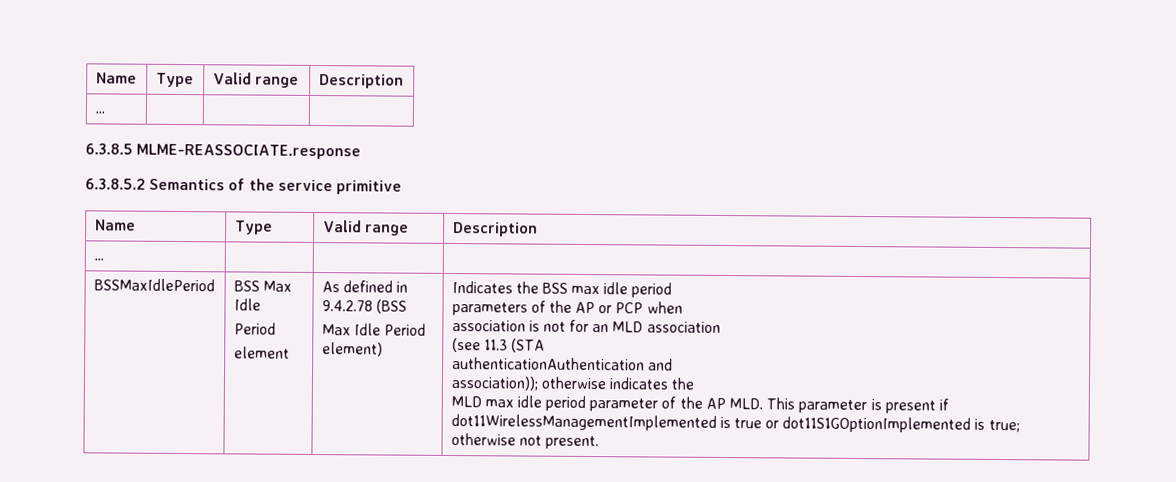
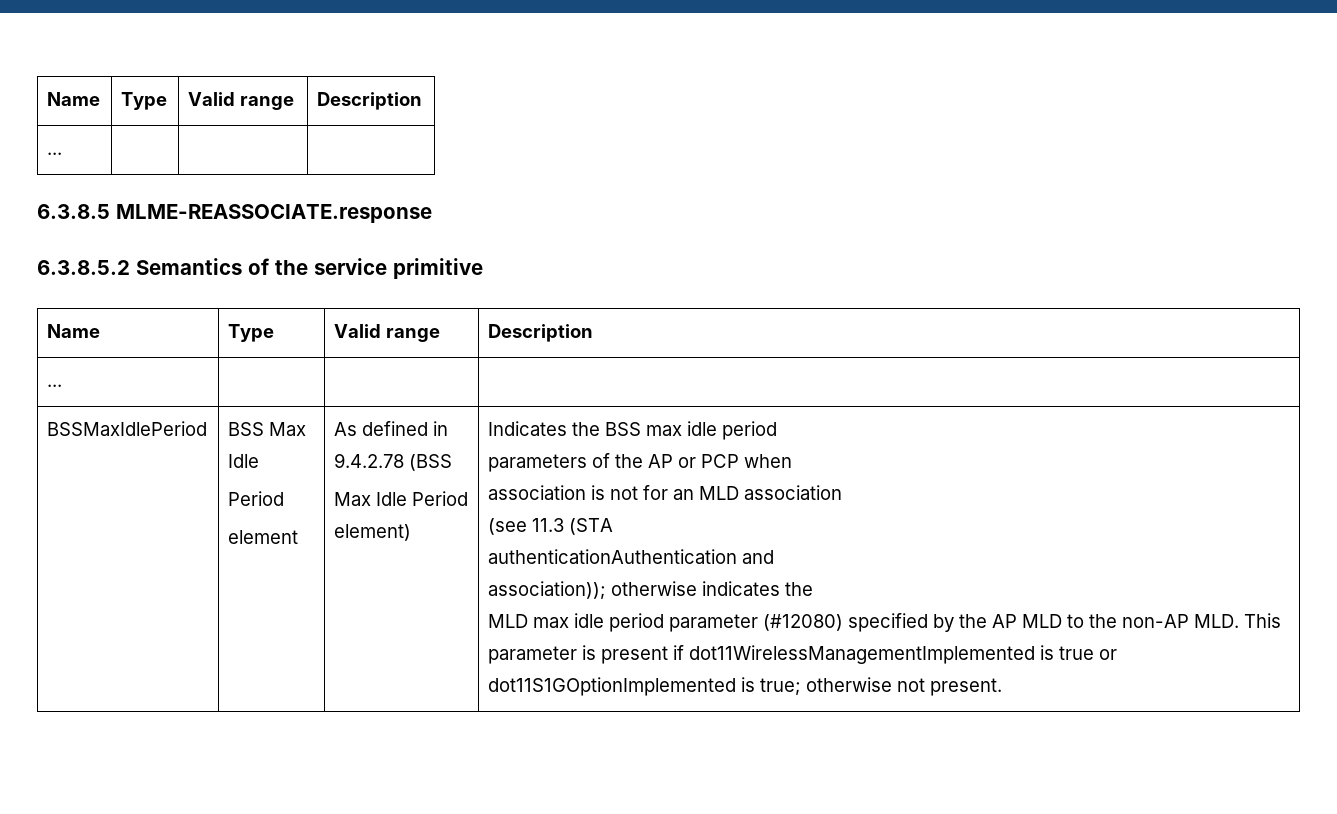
[661,396,726,410] of the AP -> [763,613,1190,632] (#12080) specified by the AP MLD to the non-AP

